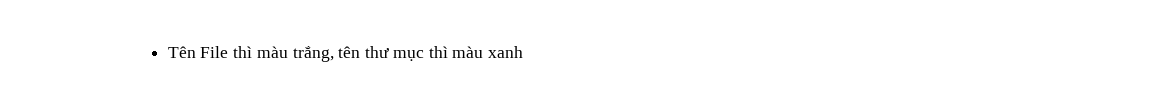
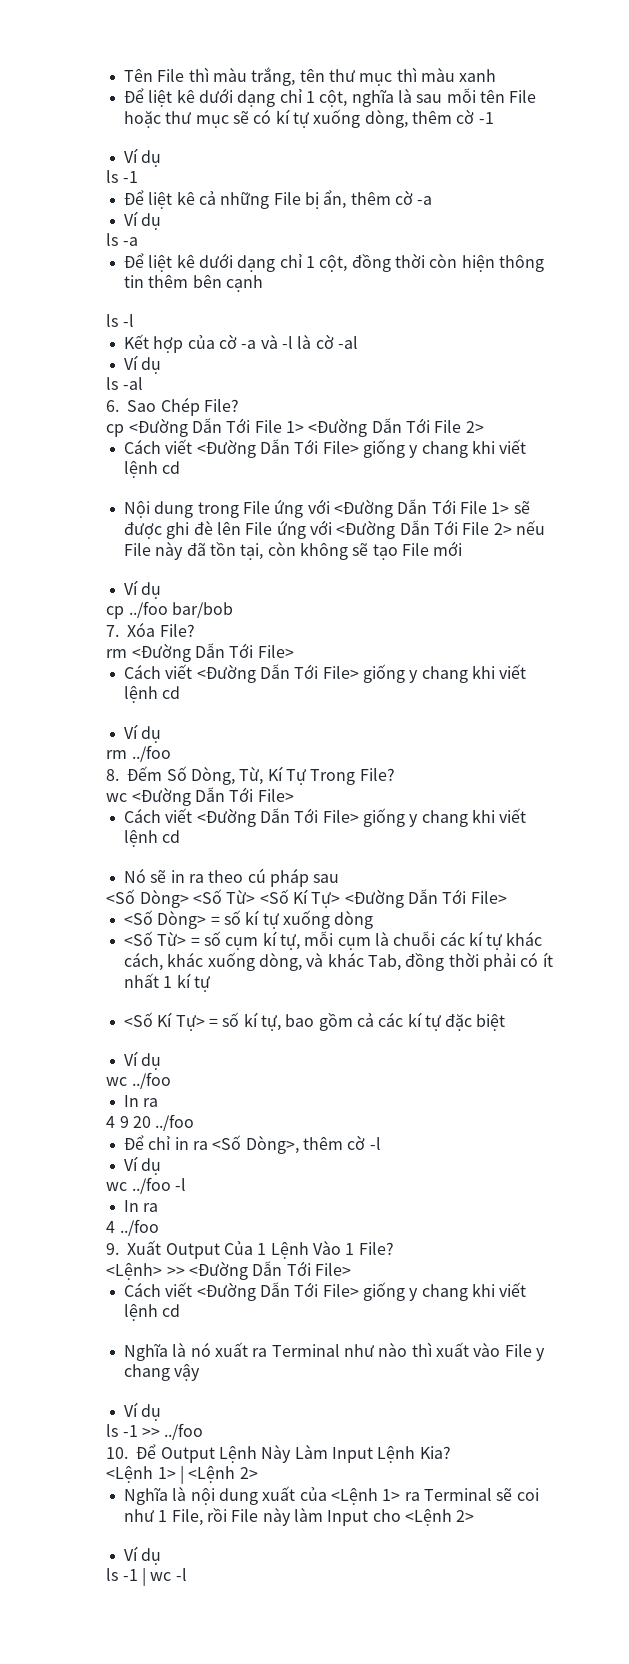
(524, 52) none -> [123,88,537,107] [123,109,494,128] [123,148,162,167] [106,170,138,183] [123,190,433,209] [123,211,162,230] [106,233,138,246] [123,253,544,272] [123,274,263,292] [106,314,134,327] [123,334,358,353] [123,355,162,374] [106,377,143,390] [106,397,240,416] [106,418,484,437] [123,439,527,458] [123,460,181,478] [123,499,530,518] [123,520,545,539] [123,541,463,560] [123,580,162,599] [106,601,234,619] [106,622,195,637] [106,643,294,662] [123,664,527,683] [123,685,181,703] [123,724,162,743] [106,745,171,762] [106,766,395,785] [106,787,294,806] [123,808,527,827] [123,829,181,847] [123,868,340,887] [106,889,507,908] [123,910,374,929] [123,931,543,950] [123,952,553,971] [123,973,210,992] [123,1012,506,1031] [123,1051,162,1070] [106,1072,171,1089] [123,1095,159,1107] [106,1114,195,1131] [123,1135,381,1154] [123,1156,162,1175] [106,1177,187,1194] [123,1200,159,1212] [106,1219,159,1236] [106,1240,394,1259] [106,1261,351,1280] [123,1282,527,1301] [123,1303,181,1321] [123,1342,545,1361] [123,1363,201,1381] [123,1402,162,1421] [106,1423,204,1440] [106,1444,451,1463] [106,1465,258,1484] [123,1486,539,1505] [123,1507,475,1526] [123,1546,162,1565] [106,1568,187,1586] // Để liệt kê dưới dạng chỉ 1 cột, nghĩa là sau mỗi tên File hoặc thư mục sẽ có kí tự xuống dòng, thêm cờ -1 // Ví dụ // ls -1 // Để liệt kê cả những File bị ẩn, thêm cờ -a // Ví dụ // ls -a // Để liệt kê dưới dạng chỉ 1 cột, đồng thời còn hiện thông tin thêm bên cạnh // ls -l // Kết hợp của cờ -a và -l là cờ -al // Ví dụ // ls -al // 6. Sao Chép File? // cp <Đường Dẫn Tới File 1> <Đường Dẫn Tới File 2> // Cách viết <Đường Dẫn Tới File> giống y chang khi viết lệnh cd // Nội dung trong File ứng với <Đường Dẫn Tới File 1> sẽ được ghi đè lên File ứng với <Đường Dẫn Tới File 2> nếu File này đã tồn tại, còn không sẽ tạo File mới // Ví dụ // cp ../foo bar/bob // 7. Xóa File? // rm <Đường Dẫn Tới File> // Cách viết <Đường Dẫn Tới File> giống y chang khi viết lệnh cd // Ví dụ // rm ../foo // 8. Đếm Số Dòng, Từ, Kí Tự Trong File? // wc <Đường Dẫn Tới File> // Cách viết <Đường Dẫn Tới File> giống y chang khi viết lệnh cd // Nó sẽ in ra theo cú pháp sau // <Số Dòng> <Số Từ> <Số Kí Tự> <Đường Dẫn Tới File> // <Số Dòng> = số kí tự xuống dòng // <Số Từ> = số cụm kí tự, mỗi cụm là chuỗi các kí tự khác cách, khác xuống dòng, và khác Tab, đồng thời phải có ít nhất 1 kí tự // <Số Kí Tự> = số kí tự, bao gồm cả các kí tự đặc biệt // Ví dụ // wc ../foo // In ra // 4 9 20 ../foo // Để chỉ in ra <Số Dòng>, thêm cờ -l // Ví dụ // wc ../foo -l // In ra // 4 ../foo // 9. Xuất Output Của 1 Lệnh Vào 1 File? // <Lệnh> >> <Đường Dẫn Tới File> // Cách viết <Đường Dẫn Tới File> giống y chang khi viết lệnh cd // Nghĩa là nó xuất ra Terminal như nào thì xuất vào File y chang vậy // Ví dụ // ls -1 >> ../foo // 10. Để Output Lệnh Này Làm Input Lệnh Kia? // <Lệnh 1> | <Lệnh 2> // Nghĩa là nội dung xuất của <Lệnh 1> ra Terminal sẽ coi như 1 File, rồi File này làm Input cho <Lệnh 2> // Ví dụ // ls -1 | wc -l

